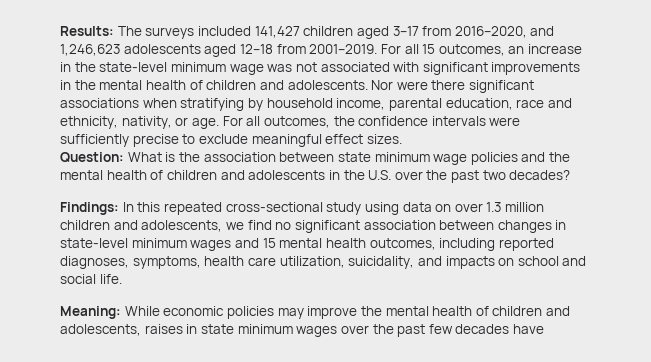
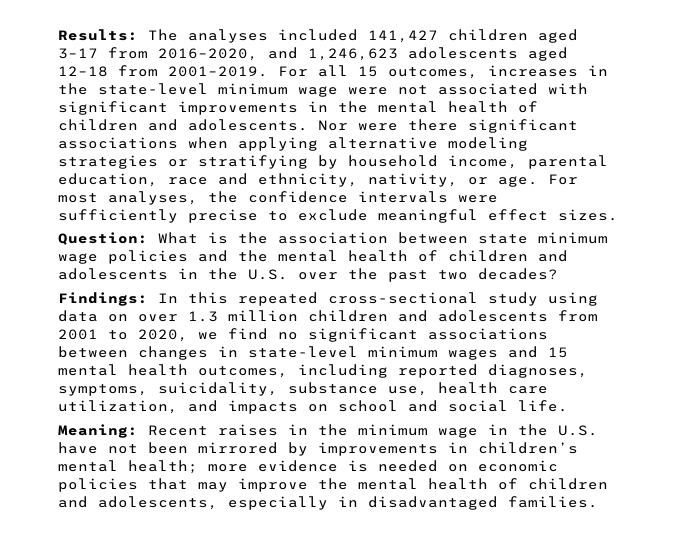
[145,27,195,39] surveys -> [188,29,268,43] analyses
[508,44,583,54] an increase -> [488,65,578,77] increases
[267,64,293,72] was -> [348,87,388,95] were
(177, 103) none -> [238,137,528,151] [58,155,188,169] applying alternative modeling strategies or
[246,116,330,128] all outcomes, -> [58,191,198,205] most analyses,
[141,220,223,232] adolescents, -> [438,310,598,322] [58,329,188,342] adolescents from 2001 to 2020,
[363,220,436,230] association -> [428,328,548,340] associations
(201, 262) none -> [158,382,428,396] suicidality, substance use,
[348,256,415,269] suicidality, -> (178, 407) none
[124,306,160,316] While -> [148,424,598,438] [58,442,578,456] [58,460,468,474] Recent raises in the minimum wage in the U.S. have not been mirrored by improvements in children’s mental health; more evidence is needed on
(274, 312) none -> [148,478,188,490] that
[144,324,545,337] raises in state minimum wages over the past few decades have -> [228,496,598,510] especially in disadvantaged families.

